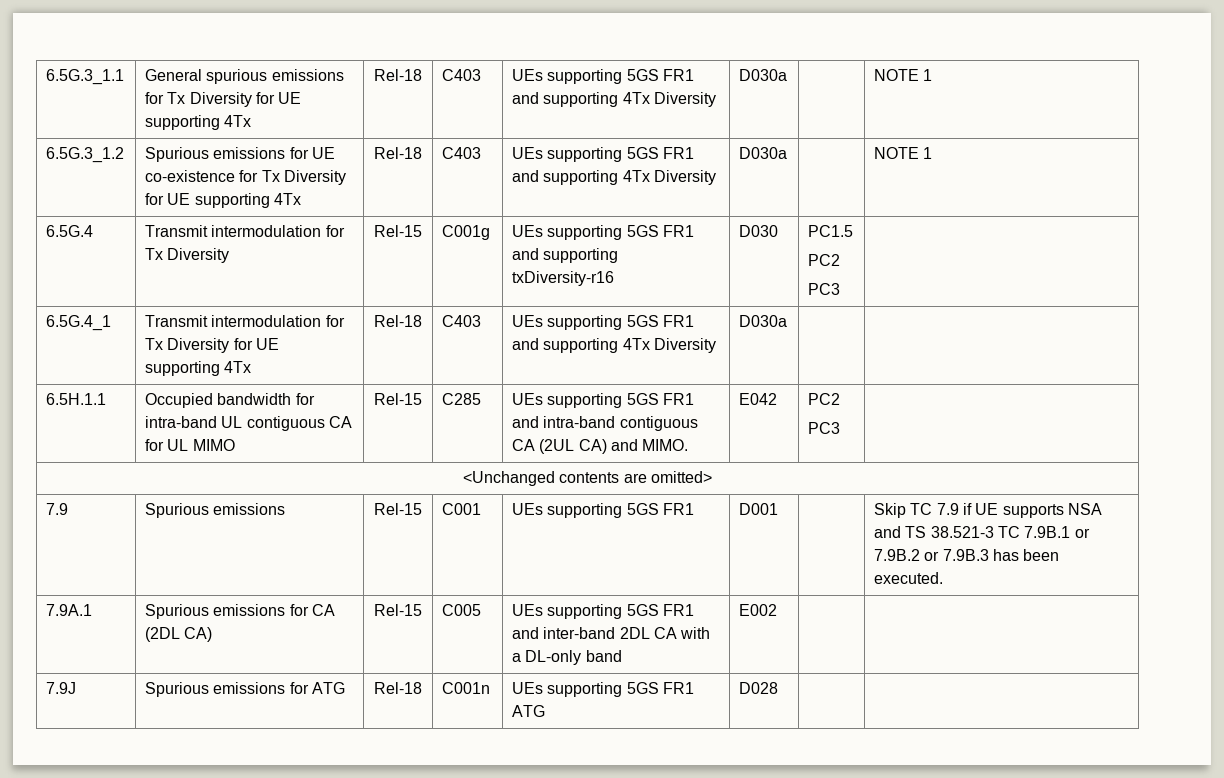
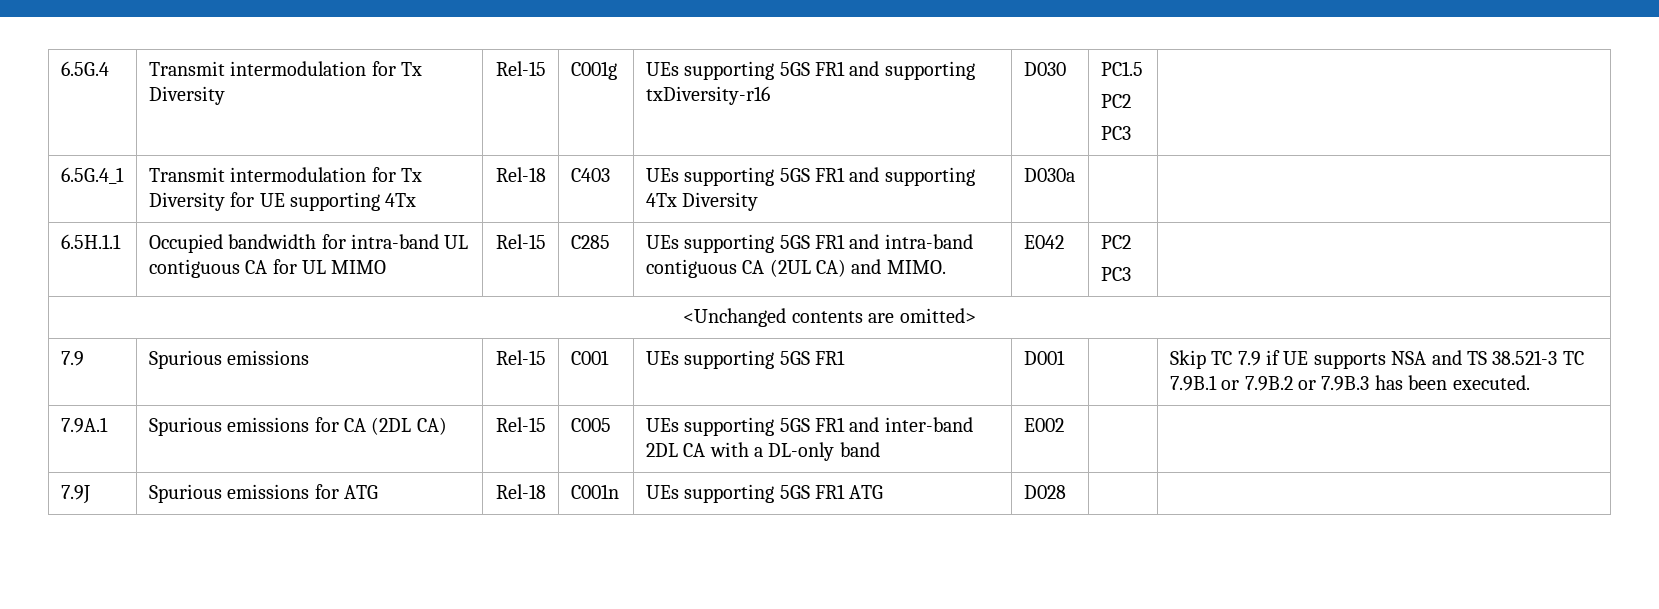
[46,69,125,85] [145,69,344,84] [145,92,302,107] [145,115,252,130] [374,69,422,81] [442,69,482,81] [512,69,695,84] [512,92,717,107] [739,69,788,81] [874,69,933,81] [46,147,125,163] [145,147,336,162] [145,170,347,185] [145,193,302,208] [374,147,422,159] [442,147,482,159] [512,147,695,162] [512,170,717,185] [739,147,788,159] [874,147,933,159] 6.5G.3_1.1 | General spurious emissions for Tx Diversity for UE supporting 4Tx | Rel-18 | C403 | UEs supporting 5GS FR1 and supporting 4Tx Diversity | D030a | | NOTE 1 // 6.5G.3_1.2 | Spurious emissions for UE co-existence for Tx Diversity for UE supporting 4Tx | Rel-18 | C403 | UEs supporting 5GS FR1 and supporting 4Tx Diversity | D030a | | NOTE 1 // -> (60, 68) none

